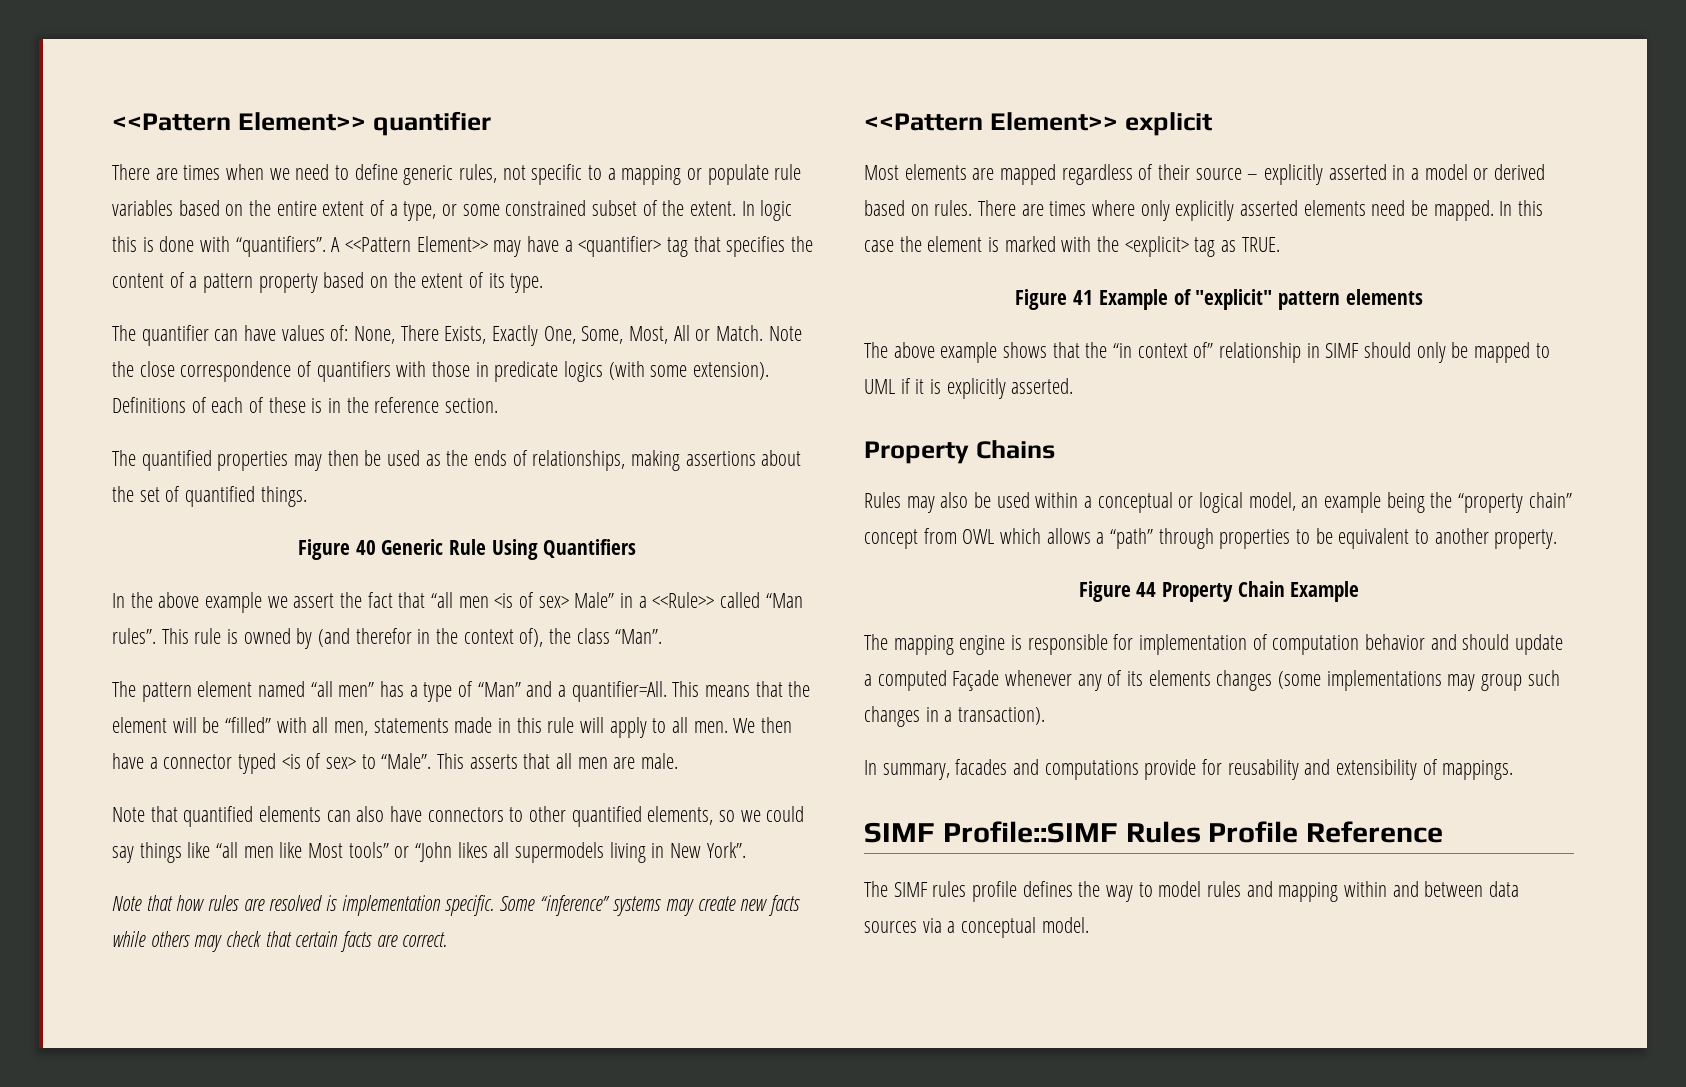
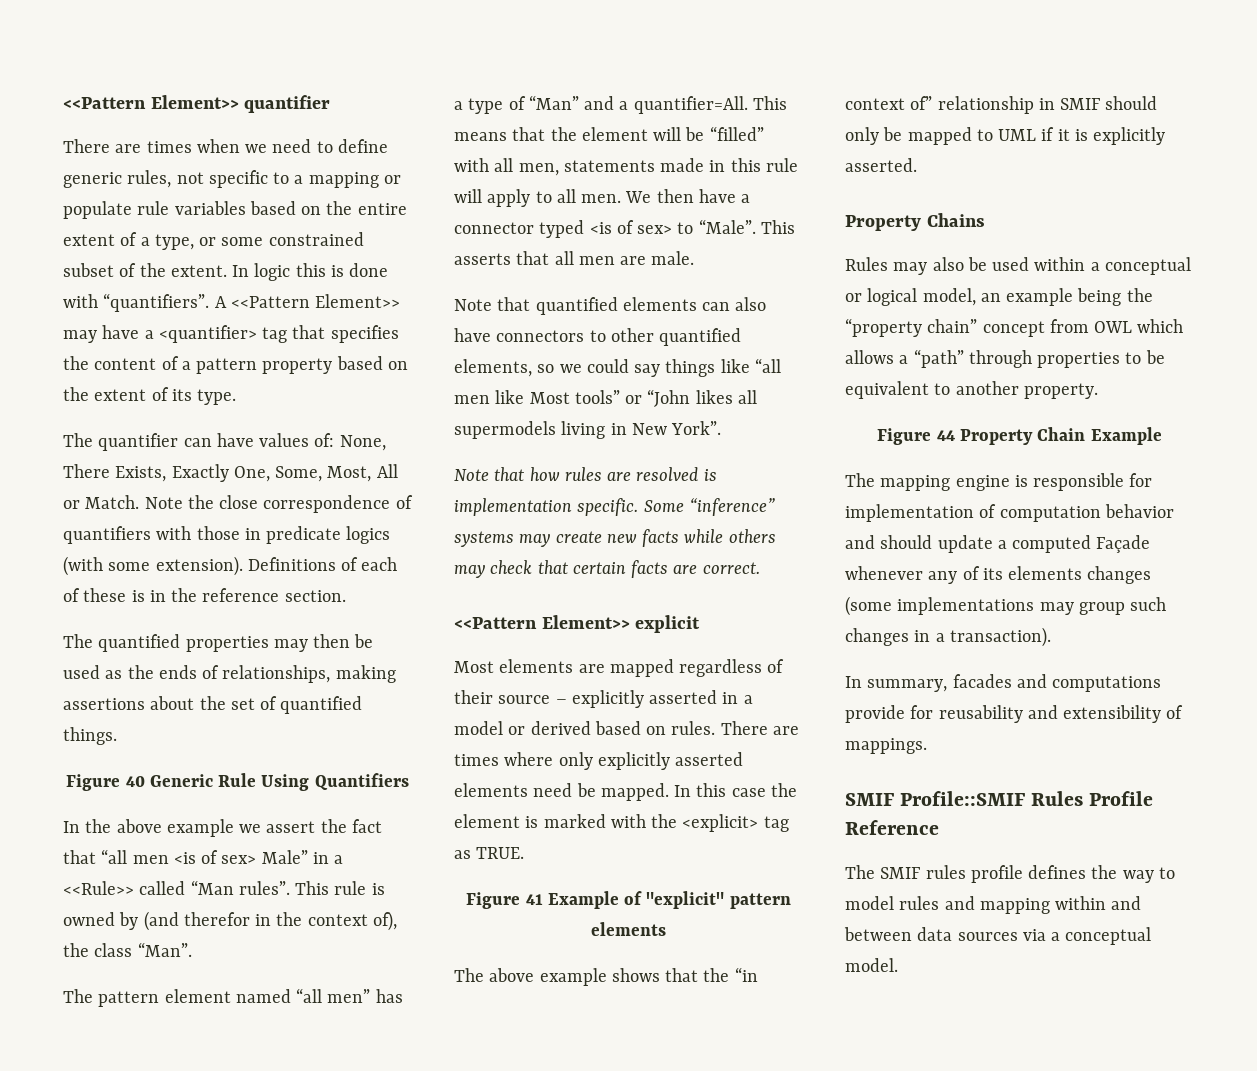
[1325,343,1360,358] SIMF -> [1060,98,1101,110] SMIF
[864,821,1118,843] SIMF Profile::SIMF -> [845,791,1026,806] SMIF Profile::SMIF
[893,882,928,897] SIMF -> [880,867,921,879] SMIF

